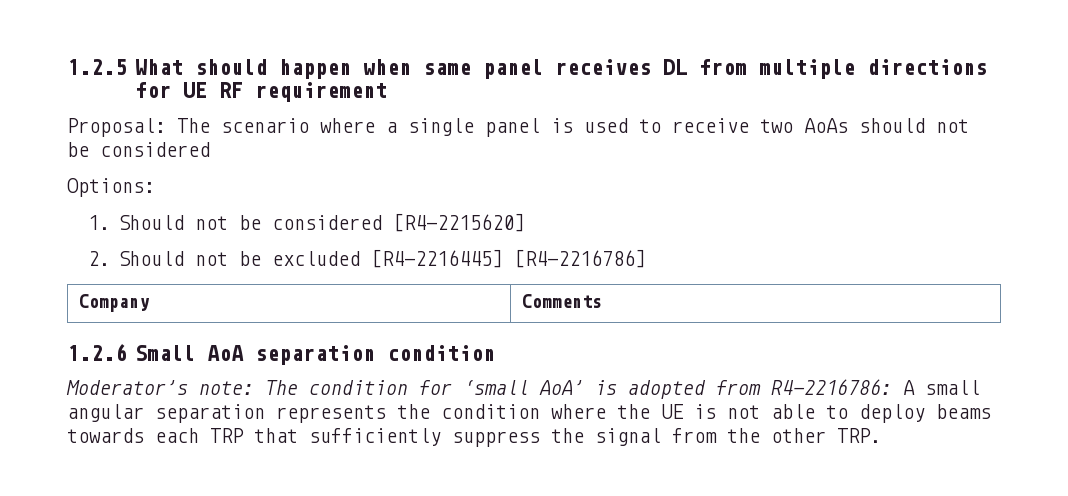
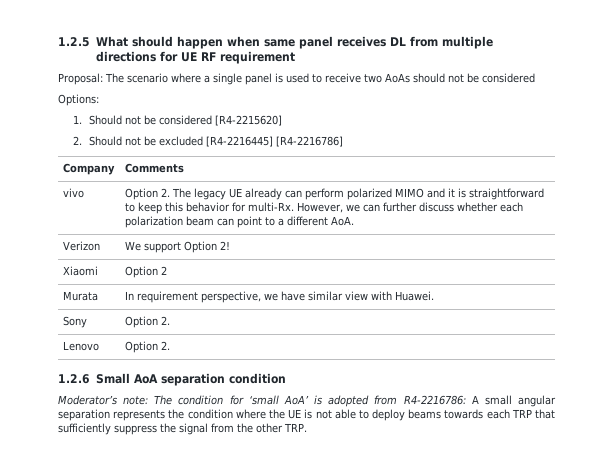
(603, 301) none -> [63,188,85,198] [125,188,545,200] [125,202,524,214] [125,216,355,228] [63,241,101,251] [125,241,231,253] [63,266,99,276] [125,266,168,278] [63,291,99,301] [125,291,435,303] [63,316,88,328] [125,316,171,328] [63,341,100,351] [125,341,171,353] // vivo | Option 2. The legacy UE already can perform polarized MIMO and it is straightforward to keep this behavior for multi-Rx. However, we can further discuss whether each polarization beam can point to a different AoA. // Verizon | We support Option 2! // Xiaomi | Option 2 // Murata | In requirement perspective, we have similar view with Huawei. // Sony | Option 2. // Lenovo | Option 2.

